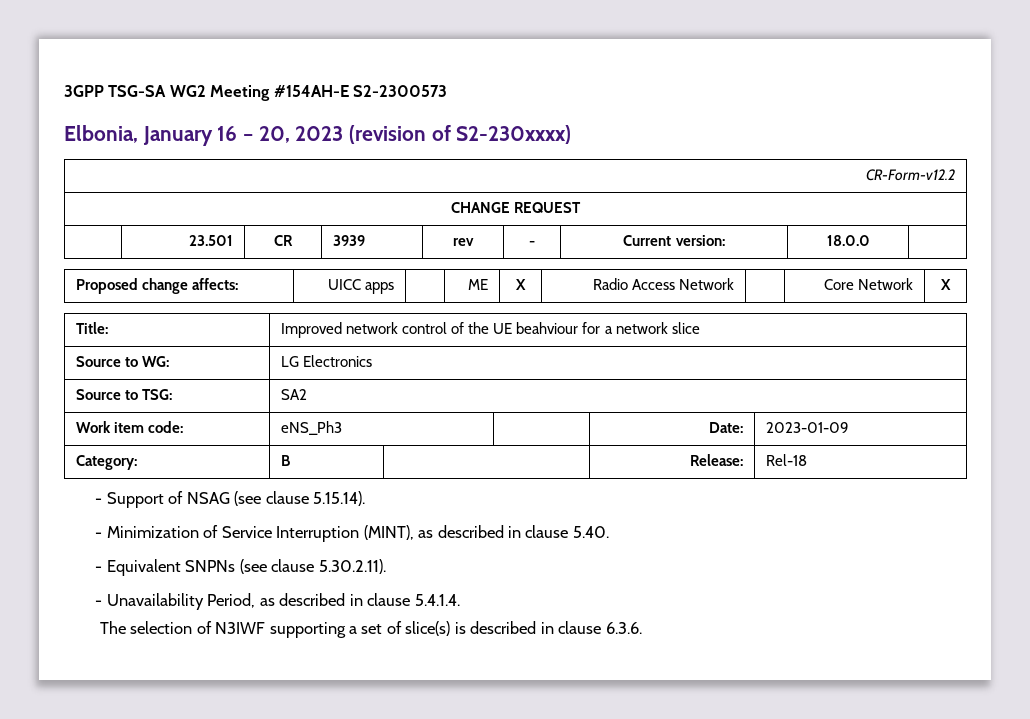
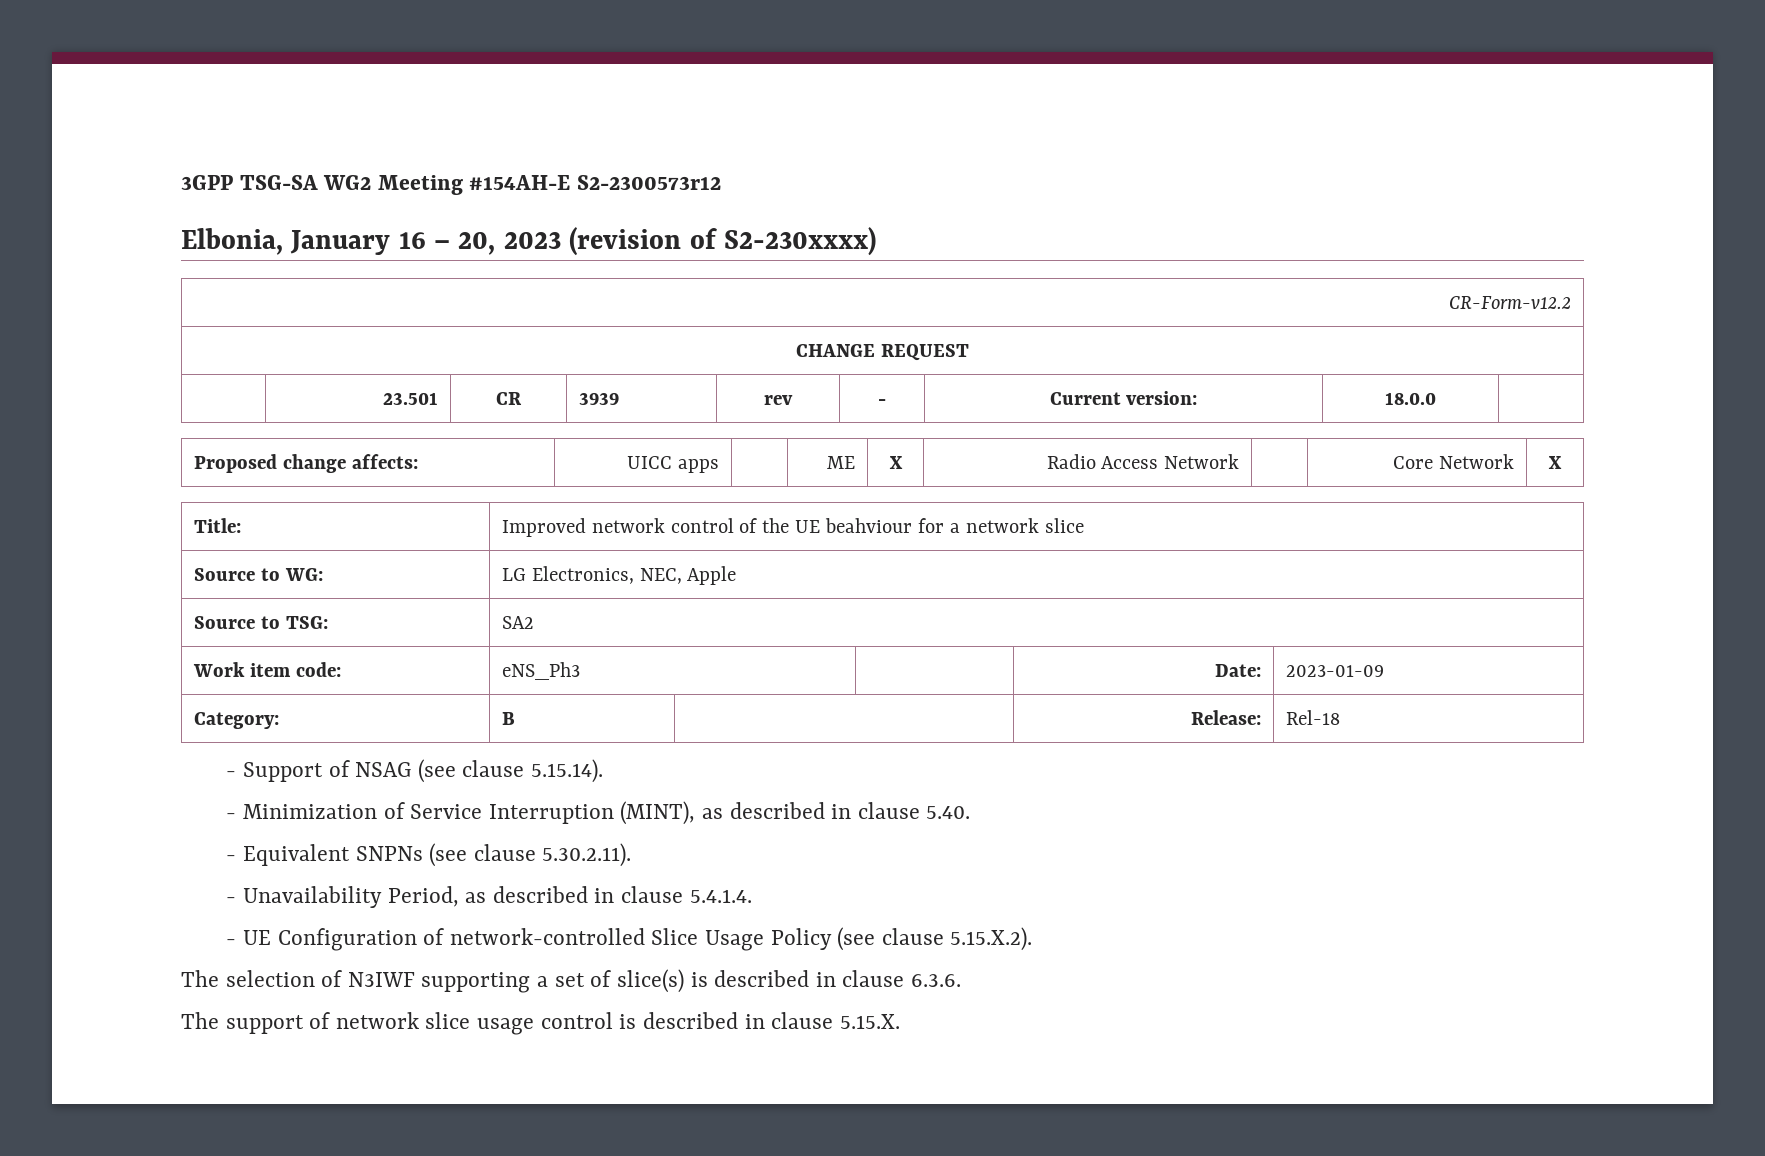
[353,85,448,97] S2-2300573 -> [577,175,722,190] S2-2300573r12
[303,355,373,367] Electronics -> [531,566,737,585] Electronics, NEC, Apple
(460, 600) none -> [226,927,1033,951] // - UE Configuration of network-controlled Slice Usage Policy (see clause 5.15.X.2).
(642, 628) none -> [181,1012,900,1035] // The support of network slice usage control is described in clause 5.15.X.

